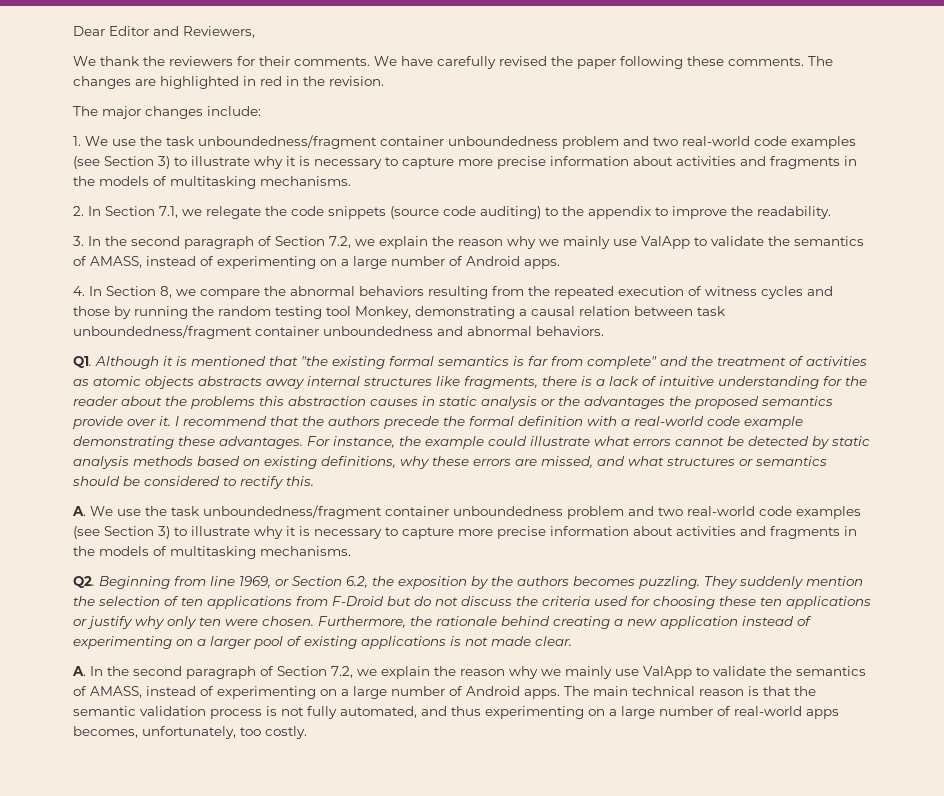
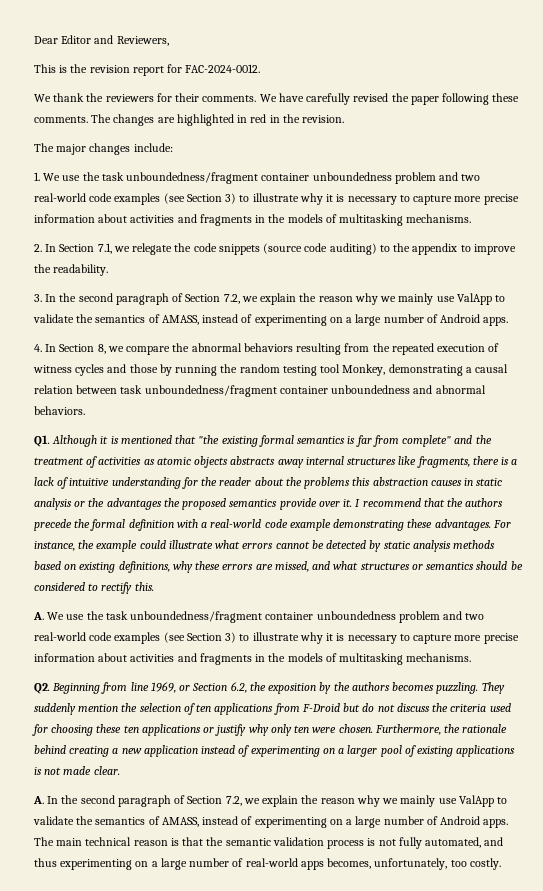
(255, 32) none -> [34,64,261,76] // This is the revision report for FAC-2024-0012.

